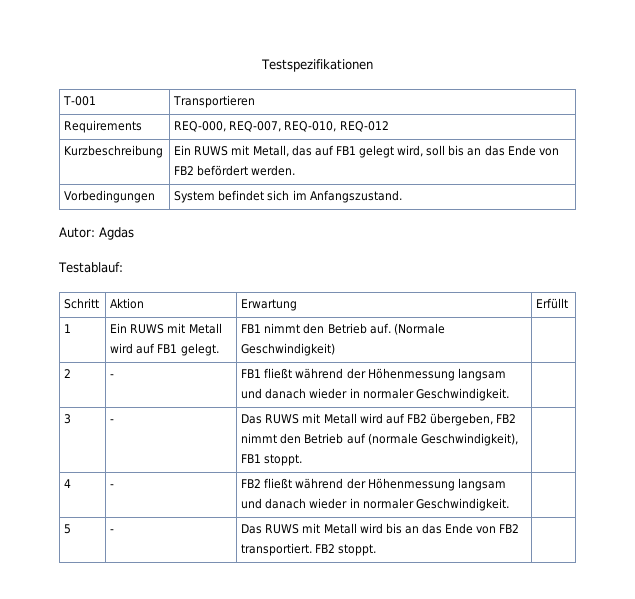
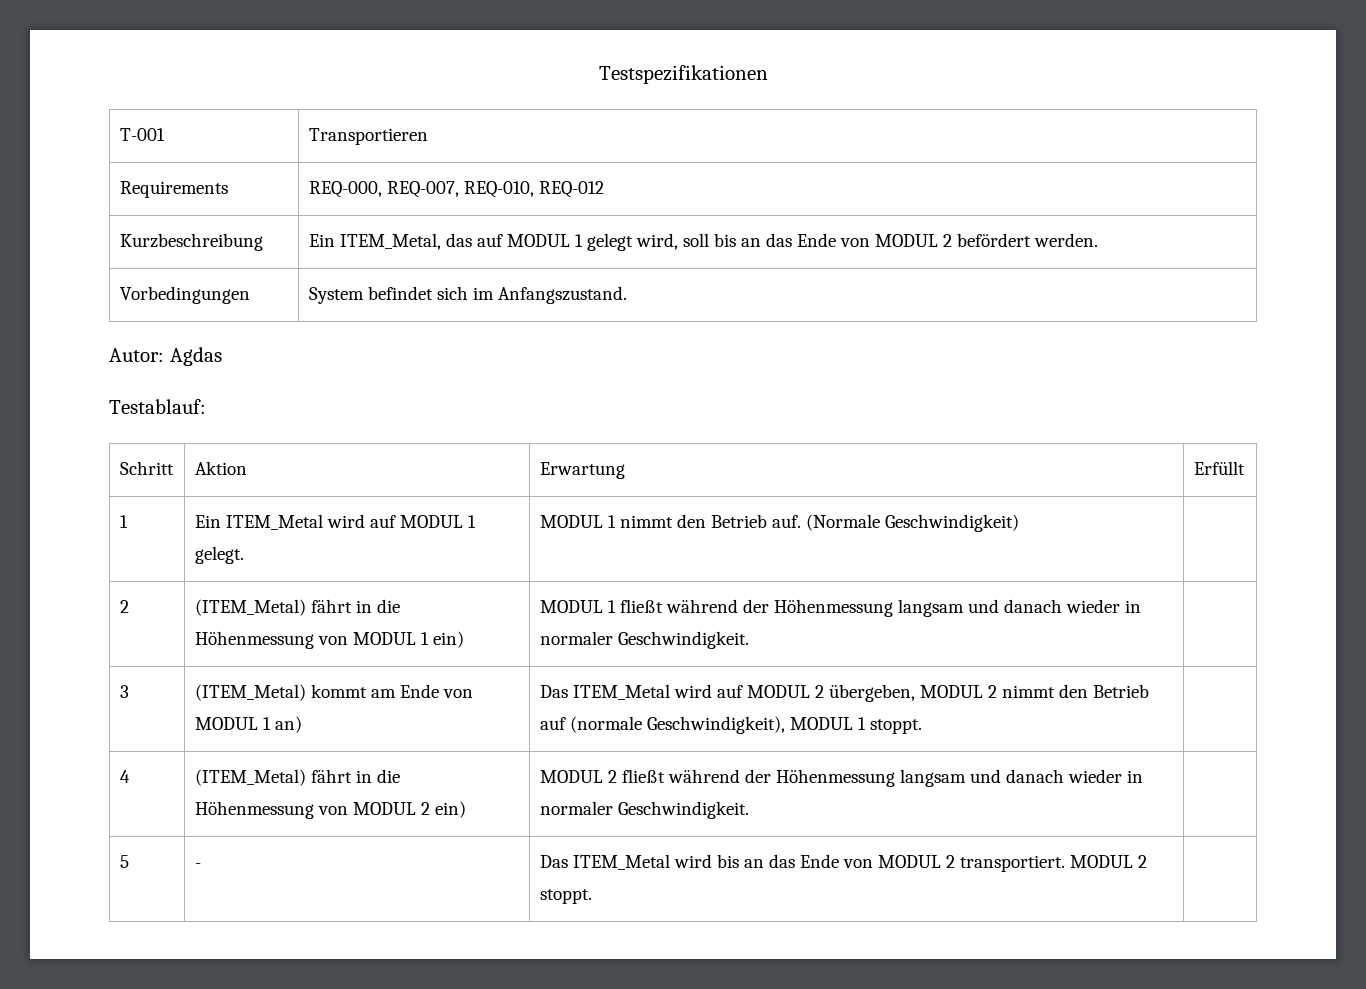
[194,145,356,157] RUWS mit Metall, das auf FB1 -> [339,233,583,250] ITEM_Metal, das auf MODUL 1
[174,166,195,175] FB2 -> [874,234,952,247] MODUL 2
[130,323,222,334] [110,343,178,354] RUWS mit Metall wird auf FB1 -> [225,514,476,530] ITEM_Metal wird auf MODUL 1
[241,324,262,333] FB1 -> [539,515,616,528] MODUL 1
[110,374,115,378] [241,369,262,378] - | FB1 -> [194,599,400,616] [194,631,464,649] [539,600,616,613] (ITEM_Metal) fährt in die Höhenmessung von MODUL 1 ein) | MODUL 1
[110,419,115,423] [241,413,517,426] - | Das RUWS mit Metall wird auf FB2 übergeben, FB2 -> [194,684,473,701] [194,716,302,733] [539,684,997,702] (ITEM_Metal) kommt am Ende von MODUL 1 an) | Das ITEM_Metal wird auf MODUL 2 übergeben, MODUL 2
[241,454,262,463] FB1 -> [789,717,866,730] MODUL 1
[110,484,115,488] [241,479,262,488] - | FB2 -> [194,769,400,786] [194,801,466,819] [539,770,617,783] (ITEM_Metal) fährt in die Höhenmessung von MODUL 2 ein) | MODUL 2
[265,523,357,534] RUWS mit Metall -> [572,854,670,870] ITEM_Metal
[499,524,520,533] [241,543,336,556] FB2 transportiert. FB2 -> [877,855,1147,872] MODUL 2 transportiert. MODUL 2

